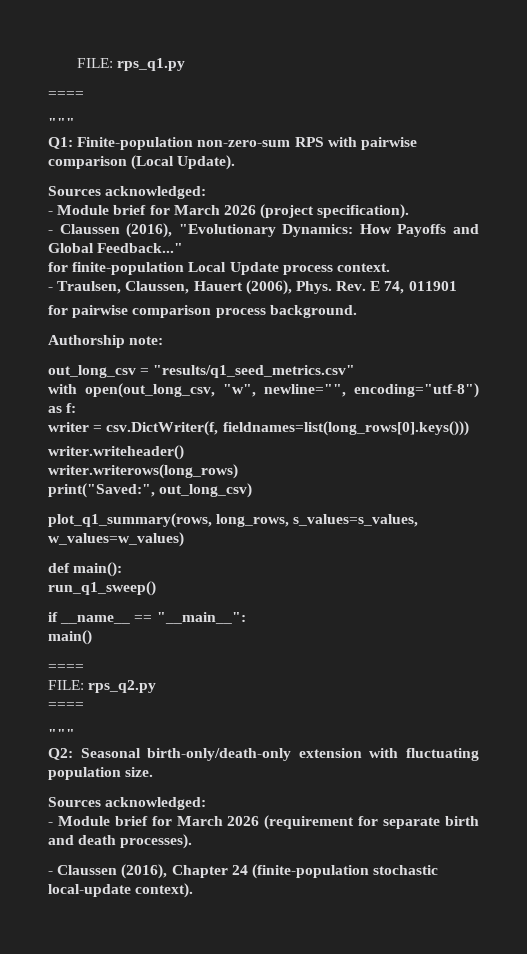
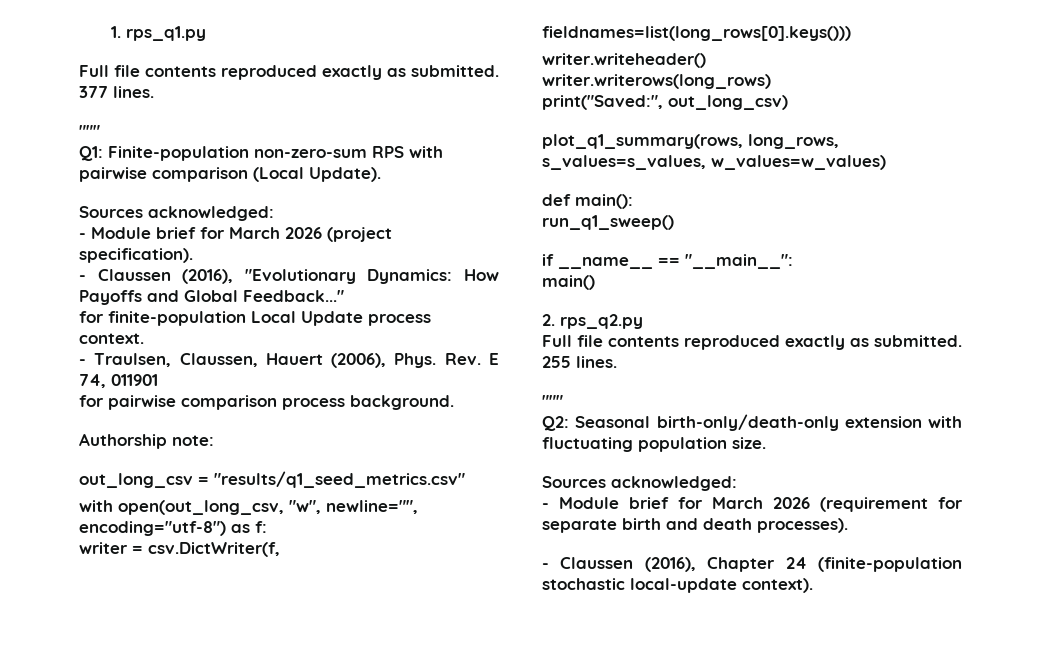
[77,58,114,68] FILE: -> [111,26,122,38] 1.
[48,91,84,98] ==== -> [79,65,499,80] [79,86,154,98] Full file contents reproduced exactly as submitted. 377 lines.
[48,664,84,671] [48,680,84,690] ==== // FILE: -> [542,314,555,326] 2.
[48,702,84,709] ==== -> [542,335,962,350] [542,356,617,368] Full file contents reproduced exactly as submitted. 255 lines.

